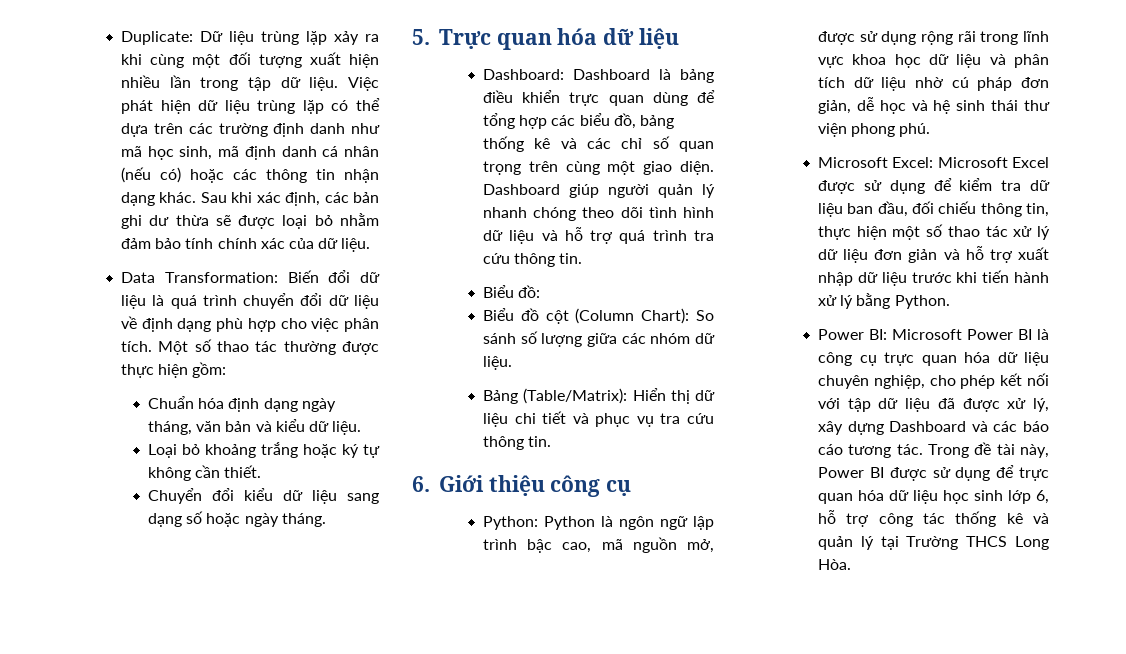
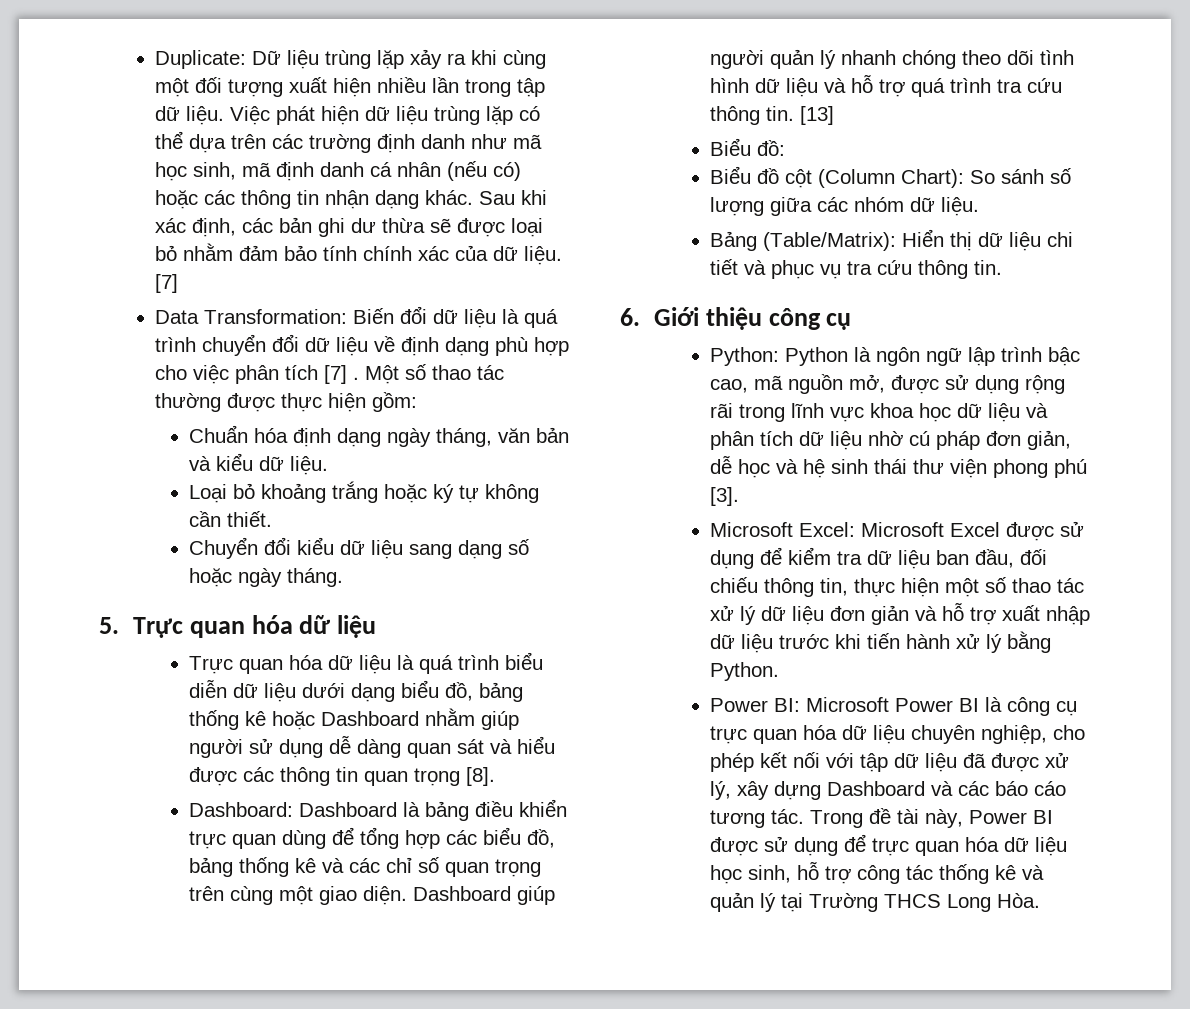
(371, 245) none -> [155,274,179,293] [7]
[121,341,153,352] tích. -> [285,365,360,384] tích [7] .
(679, 38) none -> [189,652,544,674] [189,680,524,702] [189,708,520,730] [189,736,556,758] [189,767,496,786] // Trực quan hóa dữ liệu là quá trình biểu diễn dữ liệu dưới dạng biểu đồ, bảng thống kê hoặc Dashboard nhằm giúp người sử dụng dễ dàng quan sát và hiểu được các thông tin quan trọng [8].
(583, 258) none -> [800,106,835,125] [13]
[899,123,931,137] phú. -> [1054,459,1088,478] [710,487,740,506] phú [3].
[973,490,1049,504] sinh lớp 6, -> [748,865,792,883] sinh,

